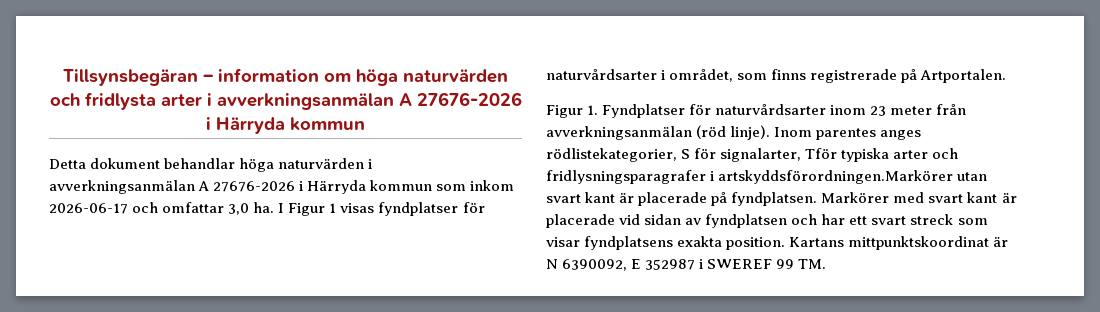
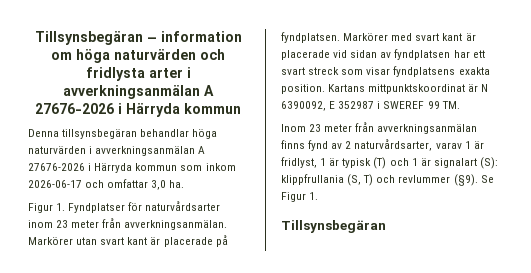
[49,158,161,169] Detta dokument -> [28,129,138,139] Denna tillsynsbegäran
[278,202,485,216] [546,69,1007,83] I Figur 1 visas fyndplatser för naturvårdsarter i området, som finns registrerade på Artportalen. -> (185, 184) none
[546,125,922,140] [546,148,959,162] [546,170,954,184] avverkningsanmälan (röd linje). Inom parentes anges rödlistekategorier, S för signalarter, Tför typiska arter och fridlysningsparagrafer i artskyddsförordningen.Markörer -> [124,220,228,230] [28,237,73,245] avverkningsanmälan. Markörer
[791,214,818,225] och -> (451, 54) none
(827, 264) none -> [281,122,478,134] [281,139,484,151] [281,157,498,169] [281,174,494,186] [281,192,319,202] [281,220,386,233] // Inom 23 meter från avverkningsanmälan finns fynd av 2 naturvårdsarter, varav 1 är fridlyst, 1 är typisk (T) och 1 är signalart (S): klippfrullania (S, T) och revlummer (§9). Se Figur 1. // Tillsynsbegäran

